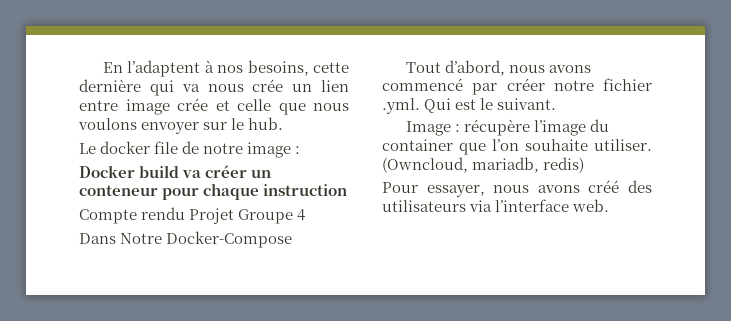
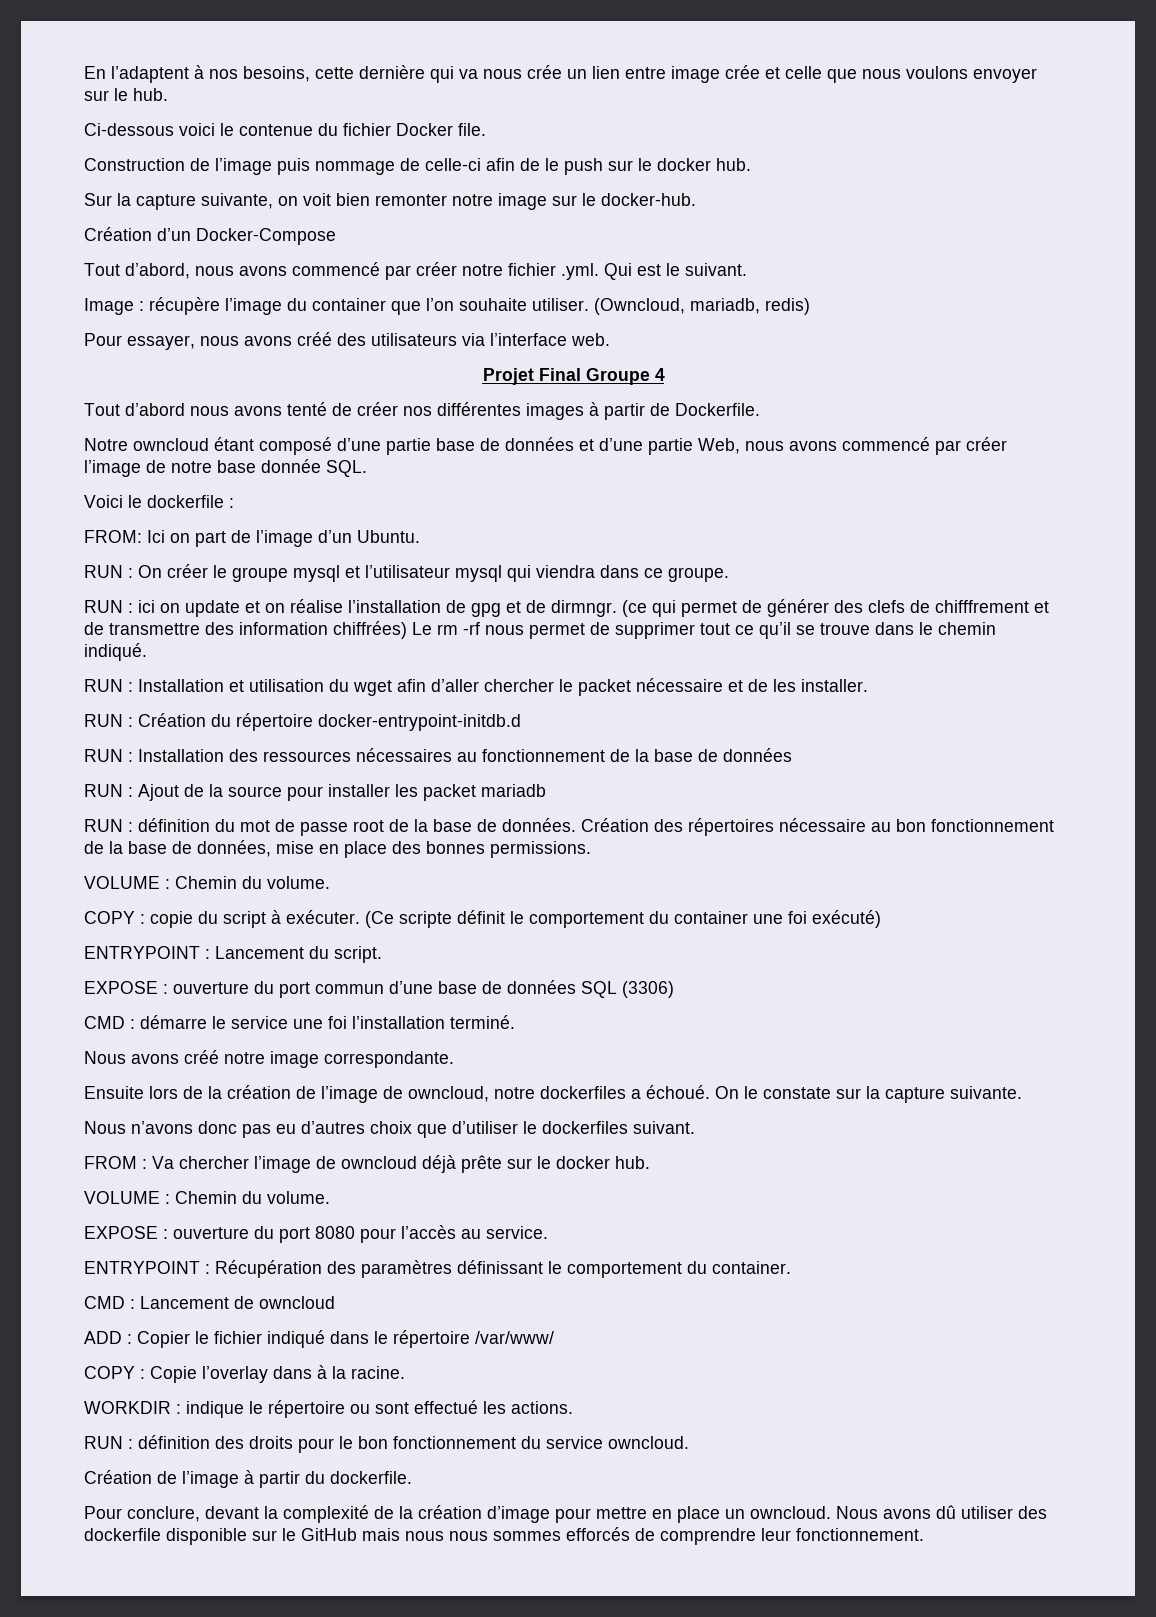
[79,141,301,158] [79,165,272,178] [79,183,348,200] [79,207,306,224] [79,233,163,244] Le docker file de notre image : // Docker build va créer un conteneur pour chaque instruction // Compte rendu Projet Groupe 4 // Dans Notre -> [84,123,486,136] [84,158,751,175] [84,193,696,210] [84,227,191,241] Ci-dessous voici le contenue du fichier Docker file. // Construction de l’image puis nommage de celle-ci afin de le push sur le docker hub. // Sur la capture suivante, on voit bien remonter notre image sur le docker-hub. // Création d’un
(610, 205) none -> [482,368,665,385] [84,402,760,420] [84,437,1007,455] [84,459,367,477] [84,495,234,508] [84,530,420,547] [84,564,729,582] [84,599,1049,617] [84,621,996,639] [84,643,147,661] [84,678,868,696] [84,713,521,731] [84,748,792,762] [84,784,546,801] [84,818,1054,836] [84,840,591,858] [84,876,330,889] [84,910,881,928] [84,946,382,963] [84,980,674,998] [84,1015,515,1029] [84,1050,454,1068] [84,1085,1022,1103] [84,1121,695,1138] [84,1155,650,1173] [84,1191,330,1204] [84,1225,548,1243] [84,1260,791,1278] [84,1296,335,1309] [84,1330,554,1348] [84,1365,405,1383] [84,1400,573,1418] [84,1435,689,1453] [84,1470,412,1488] [84,1505,1047,1523] [84,1527,924,1545] // Projet Final Groupe 4 // Tout d’abord nous avons tenté de créer nos différentes images à partir de Dockerfile. // Notre owncloud étant composé d’une partie base de données et d’une partie Web, nous avons commencé par créer l’image de notre base donnée SQL. // Voici le dockerfile : // FROM: Ici on part de l’image d’un Ubuntu. // RUN : On créer le groupe mysql et l’utilisateur mysql qui viendra dans ce groupe. // RUN : ici on update et on réalise l’installation de gpg et de dirmngr. (ce qui permet de générer des clefs de chifffrement et de transmettre des information chiffrées) Le rm -rf nous permet de supprimer tout ce qu’il se trouve dans le chemin indiqué. // RUN : Installation et utilisation du wget afin d’aller chercher le packet nécessaire et de les installer. // RUN : Création du répertoire docker-entrypoint-initdb.d // RUN : Installation des ressources nécessaires au fonctionnement de la base de données // RUN : Ajout de la source pour installer les packet mariadb // RUN : définition du mot de passe root de la base de données. Création des répertoires nécessaire au bon fonctionnement de la base de données, mise en place des bonnes permissions. // VOLUME : Chemin du volume. // COPY : copie du script à exécuter. (Ce scripte définit le comportement du container une foi exécuté) // ENTRYPOINT : Lancement du script. // EXPOSE : ouverture du port commun d’une base de données SQL (3306) // CMD : démarre le service une foi l’installation terminé. // Nous avons créé notre image correspondante. // Ensuite lors de la création de l’image de owncloud, notre dockerfiles a échoué. On le constate sur la capture suivante. // Nous n’avons donc pas eu d’autres choix que d’utiliser le dockerfiles suivant. // FROM : Va chercher l’image de owncloud déjà prête sur le docker hub. // VOLUME : Chemin du volume. // EXPOSE : ouverture du port 8080 pour l’accès au service. // ENTRYPOINT : Récupération des paramètres définissant le comportement du container. // CMD : Lancement de owncloud // ADD : Copier le fichier indiqué dans le répertoire /var/www/ // COPY : Copie l’overlay dans à la racine. // WORKDIR : indique le répertoire ou sont effectué les actions. // RUN : définition des droits pour le bon fonctionnement du service owncloud. // Création de l’image à partir du dockerfile. // Pour conclure, devant la complexité de la création d’image pour mettre en place un owncloud. Nous avons dû utiliser des dockerfile disponible sur le GitHub mais nous nous sommes efforcés de comprendre leur fonctionnement.

